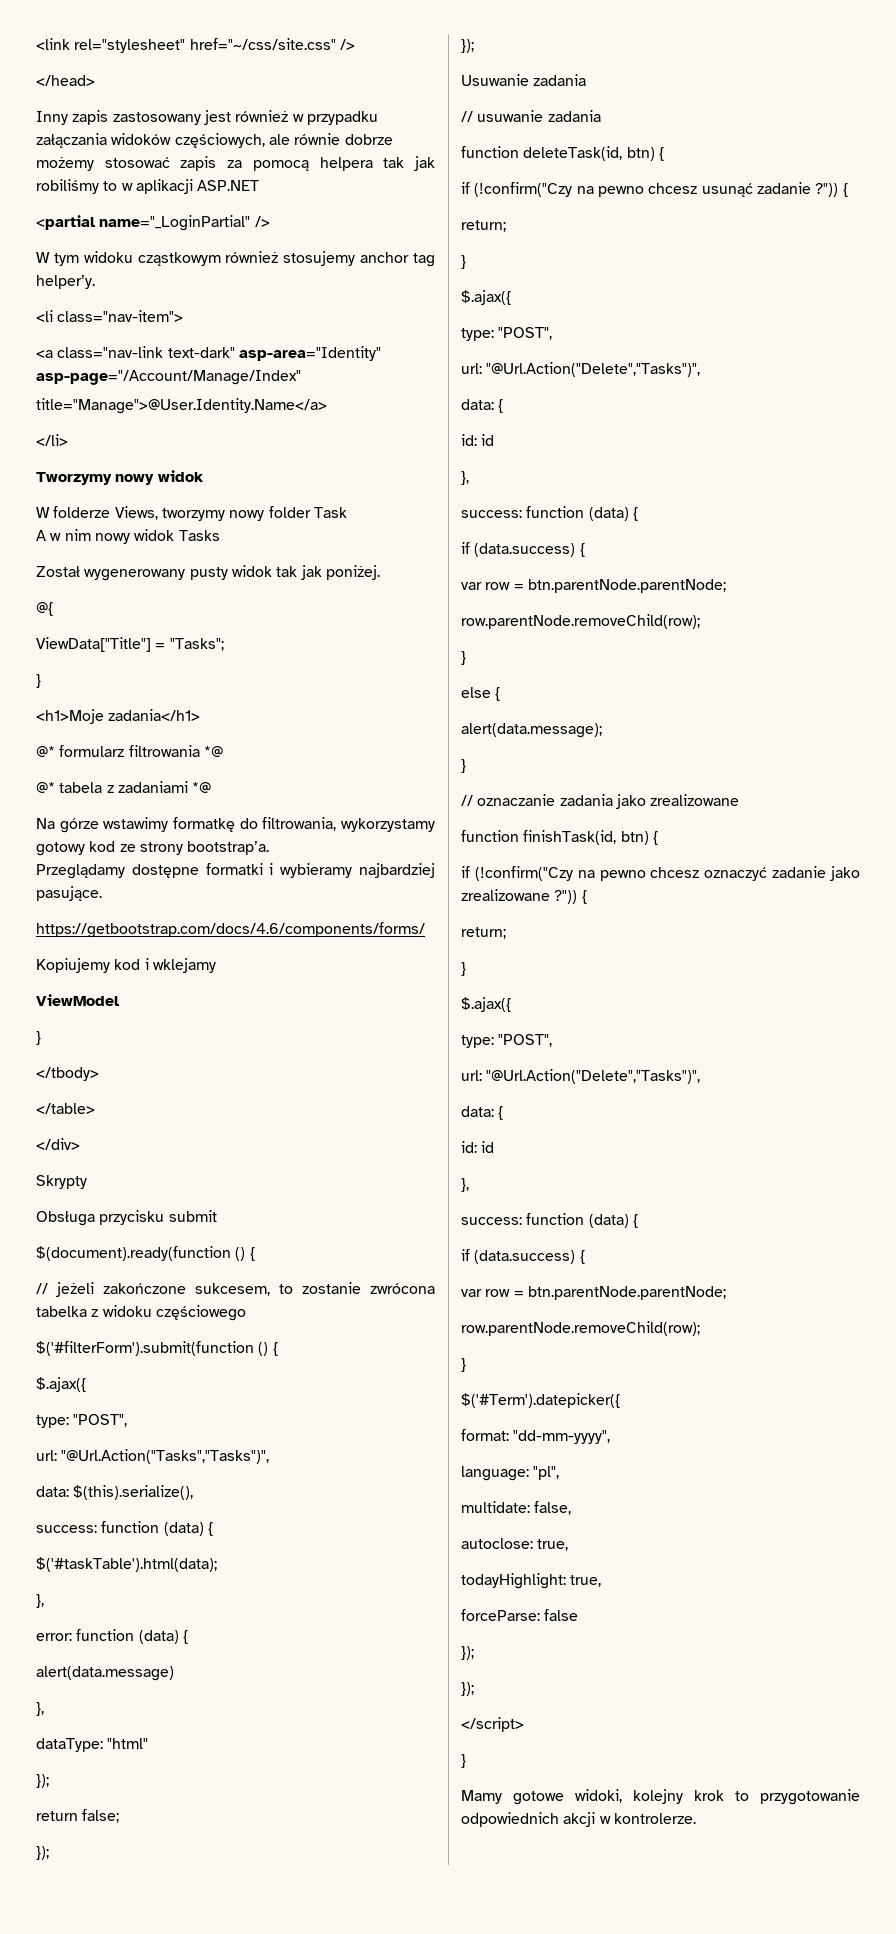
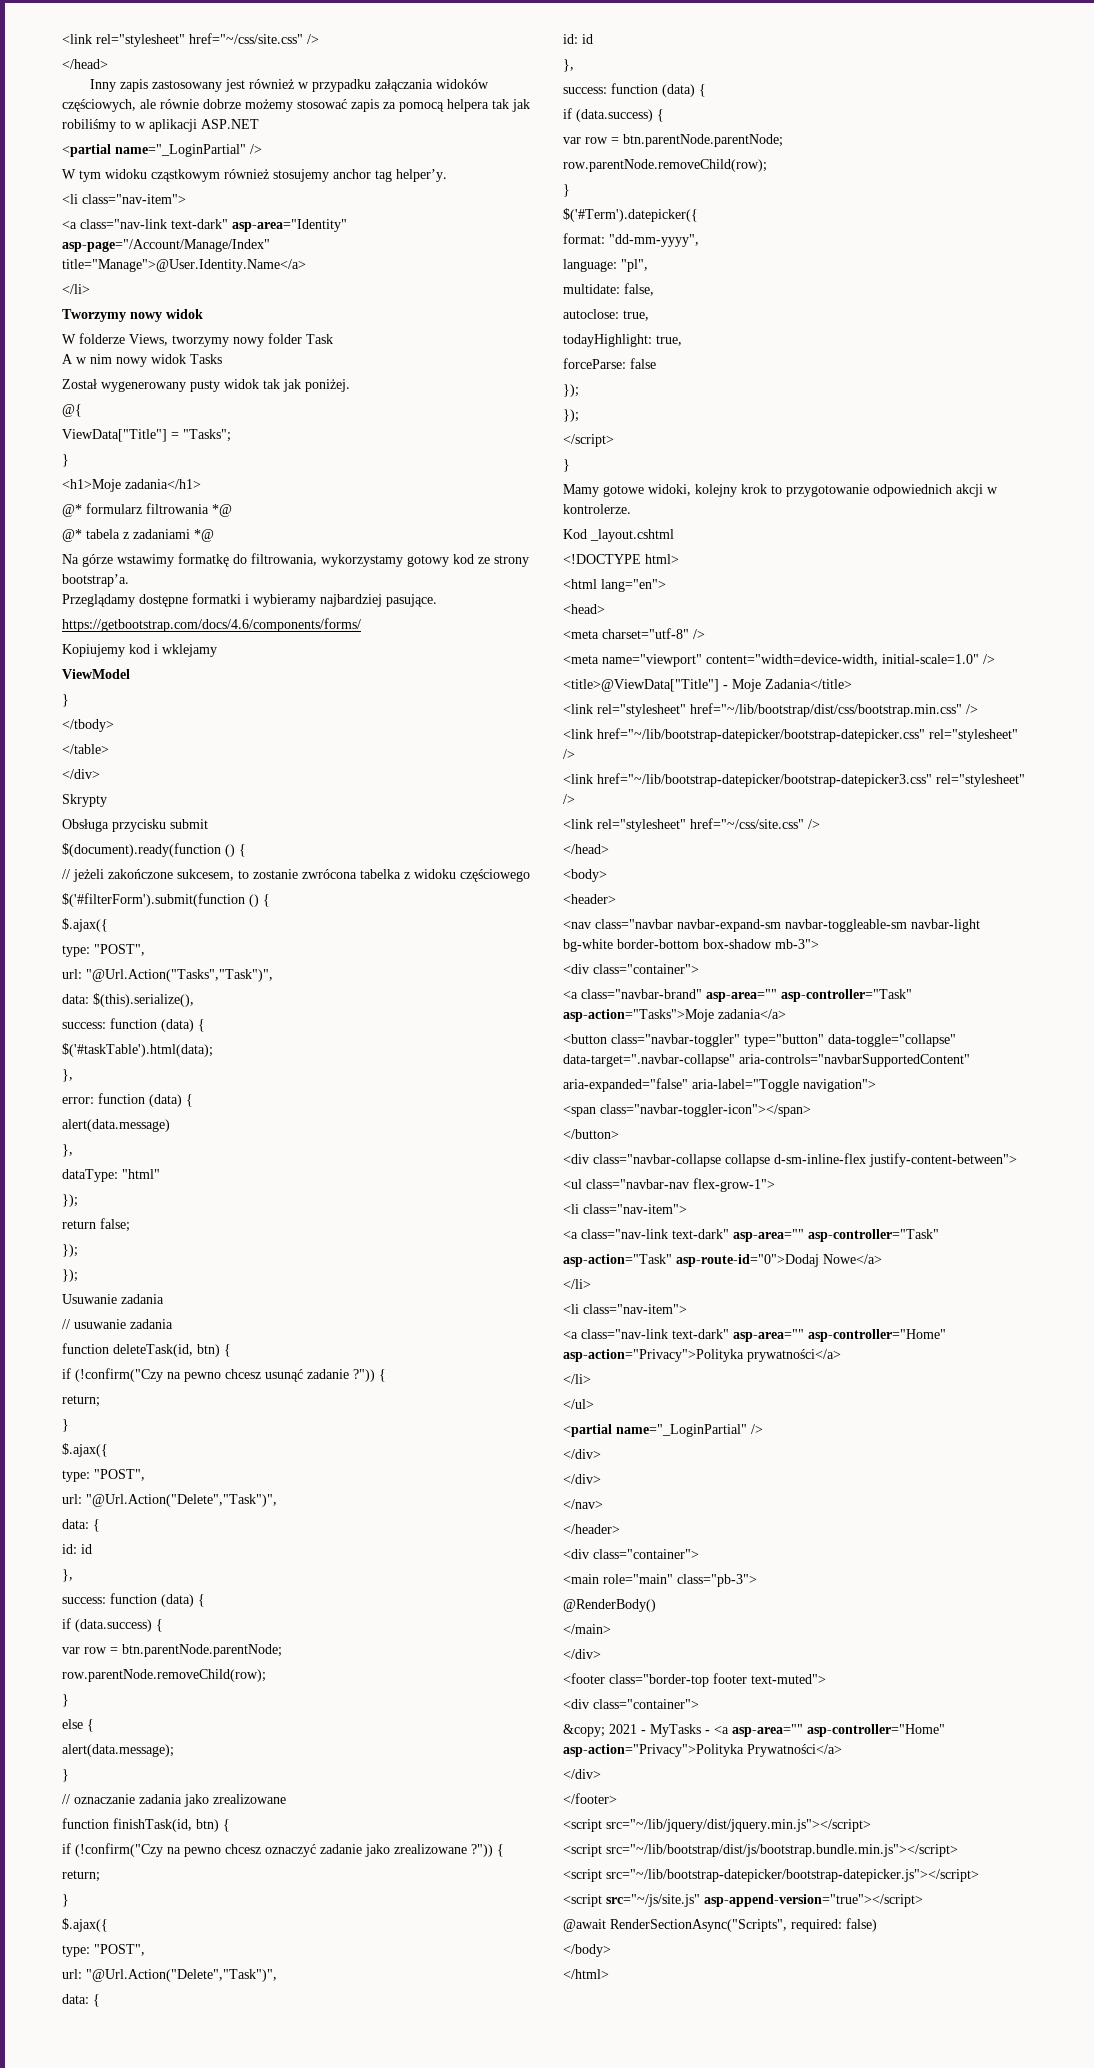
[61,1449,270,1464] "@Url.Action("Tasks","Tasks")", -> [86,969,273,982] "@Url.Action("Tasks","Task")",
[486,362,701,377] "@Url.Action("Delete","Tasks")", -> [86,1494,277,1507] "@Url.Action("Delete","Task")",
[486,1069,701,1084] "@Url.Action("Delete","Tasks")", -> [86,1969,277,1982] "@Url.Action("Delete","Task")",
(696, 1818) none -> [563,529,674,542] [563,554,679,564] [563,579,666,592] [563,604,605,614] [563,628,705,639] [563,654,995,667] [563,679,852,692] [563,703,978,717] [563,728,1018,742] [563,749,575,759] [563,773,1025,787] [563,794,575,804] [563,818,820,832] [563,844,609,854] [563,869,607,882] [563,894,616,904] [563,919,980,932] [563,939,819,952] [563,964,699,974] [563,989,912,1002] [563,1009,786,1022] [563,1034,956,1047] [563,1054,970,1067] [563,1078,876,1092] [563,1104,811,1117] [563,1129,619,1139] [563,1153,1017,1167] [563,1178,775,1192] [563,1204,687,1214] [563,1229,939,1242] [563,1254,882,1267] [563,1279,591,1289] [563,1304,687,1314] [563,1329,946,1342] [563,1349,841,1362] [563,1374,591,1384] [563,1399,594,1409] [563,1424,763,1437] [563,1449,601,1459] [563,1474,601,1484] [563,1499,603,1509] [563,1524,620,1534] [563,1549,699,1559] [563,1574,757,1587] [563,1599,656,1612] [563,1624,611,1634] [563,1649,601,1659] [563,1673,826,1687] [563,1699,699,1709] [563,1724,945,1737] [563,1744,842,1757] [563,1769,601,1779] [563,1793,617,1804] [563,1819,871,1832] [563,1844,958,1857] [563,1869,979,1882] [563,1894,923,1907] [563,1918,877,1932] [563,1944,611,1957] [563,1969,609,1979] // Kod _layout.cshtml // <!DOCTYPE html> // <html lang="en"> // <head> // <meta charset="utf-8" /> // <meta name="viewport" content="width=device-width, initial-scale=1.0" /> // <title>@ViewData["Title"] - Moje Zadania</title> // <link rel="stylesheet" href="~/lib/bootstrap/dist/css/bootstrap.min.css" /> // <link href="~/lib/bootstrap-datepicker/bootstrap-datepicker.css" rel="stylesheet" /> // <link href="~/lib/bootstrap-datepicker/bootstrap-datepicker3.css" rel="stylesheet" /> // <link rel="stylesheet" href="~/css/site.css" /> // </head> // <body> // <header> // <nav class="navbar navbar-expand-sm navbar-toggleable-sm navbar-light bg-white border-bottom box-shadow mb-3"> // <div class="container"> // <a class="navbar-brand" asp-area="" asp-controller="Task" asp-action="Tasks">Moje zadania</a> // <button class="navbar-toggler" type="button" data-toggle="collapse" data-target=".navbar-collapse" aria-controls="navbarSupportedContent" // aria-expanded="false" aria-label="Toggle navigation"> // <span class="navbar-toggler-icon"></span> // </button> // <div class="navbar-collapse collapse d-sm-inline-flex justify-content-between"> // <ul class="navbar-nav flex-grow-1"> // <li class="nav-item"> // <a class="nav-link text-dark" asp-area="" asp-controller="Task" // asp-action="Task" asp-route-id="0">Dodaj Nowe</a> // </li> // <li class="nav-item"> // <a class="nav-link text-dark" asp-area="" asp-controller="Home" asp-action="Privacy">Polityka prywatności</a> // </li> // </ul> // <partial name="_LoginPartial" /> // </div> // </div> // </nav> // </header> // <div class="container"> // <main role="main" class="pb-3"> // @RenderBody() // </main> // </div> // <footer class="border-top footer text-muted"> // <div class="container"> // &copy; 2021 - MyTasks - <a asp-area="" asp-controller="Home" asp-action="Privacy">Polityka Prywatności</a> // </div> // </footer> // <script src="~/lib/jquery/dist/jquery.min.js"></script> // <script src="~/lib/bootstrap/dist/js/bootstrap.bundle.min.js"></script> // <script src="~/lib/bootstrap-datepicker/bootstrap-datepicker.js"></script> // <script src="~/js/site.js" asp-append-version="true"></script> // @await RenderSectionAsync("Scripts", required: false) // </body> // </html>

